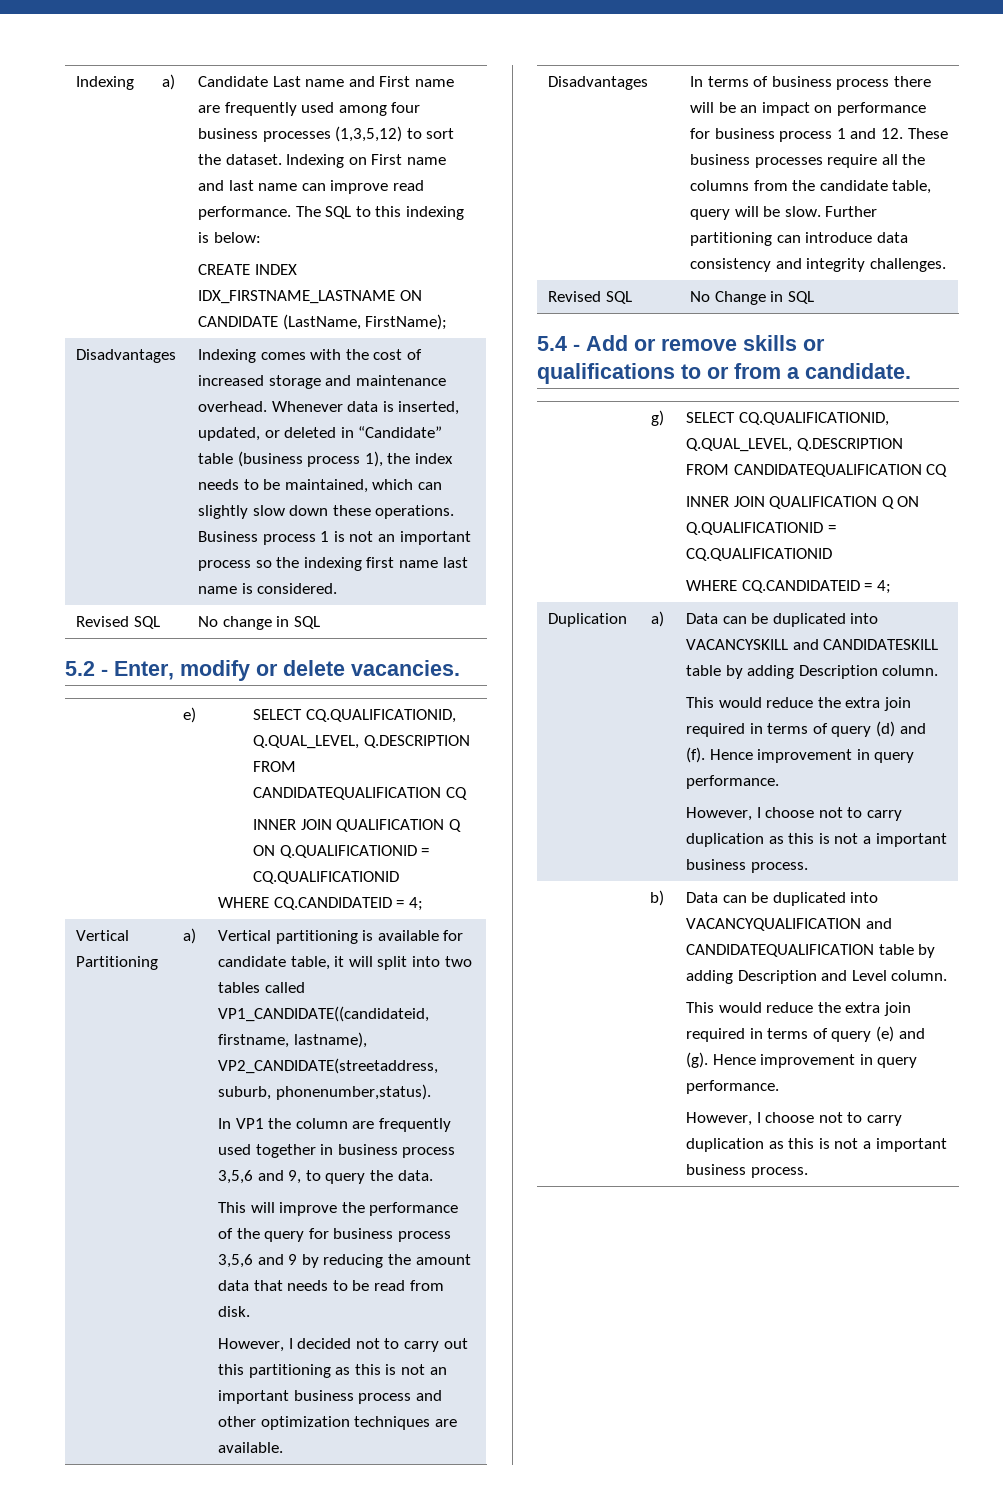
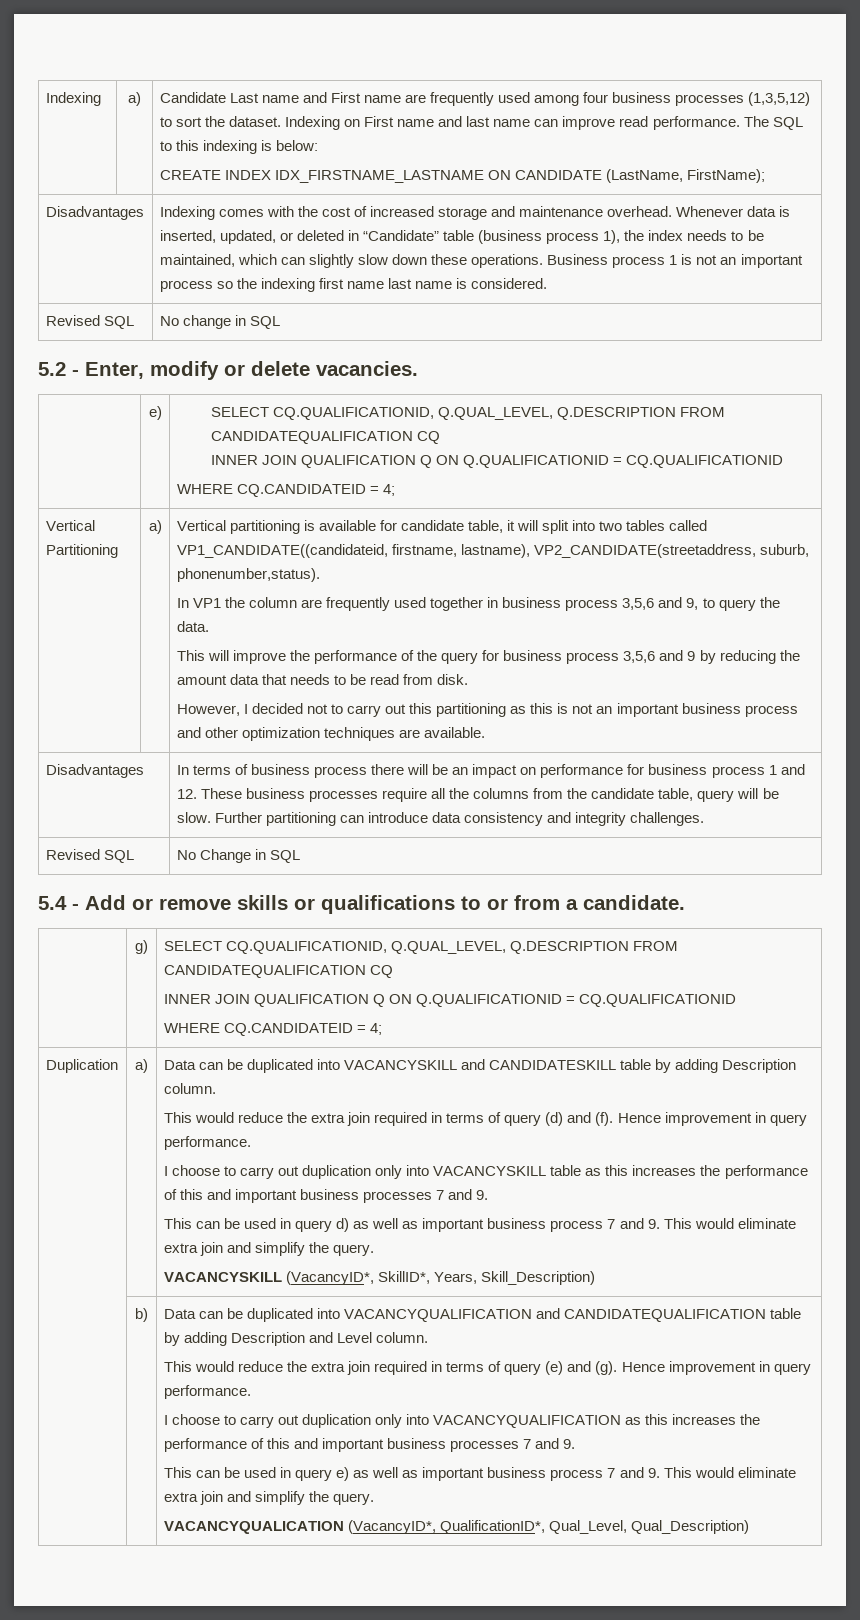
[685,807,902,821] [685,833,947,847] [685,859,808,873] However, I choose not to carry duplication as this is not a important business process. -> [163,1165,808,1179] [163,1189,489,1203] [163,1218,796,1232] [163,1242,375,1256] [163,1271,596,1285] I choose to carry out duplication only into VACANCYSKILL table as this increases the performance of this and important business processes 7 and 9. // This can be used in query d) as well as important business process 7 and 9. This would eliminate extra join and simplify the query. // VACANCYSKILL (VacancyID*, SkillID*, Years, Skill_Description)
[685,1112,902,1126] [685,1138,947,1152] [685,1164,808,1178] However, I choose not to carry duplication as this is not a important business process. -> [163,1414,761,1428] [163,1438,576,1452] [163,1467,796,1481] [163,1491,375,1505] [163,1520,750,1534] I choose to carry out duplication only into VACANCYQUALIFICATION as this increases the performance of this and important business processes 7 and 9. // This can be used in query e) as well as important business process 7 and 9. This would eliminate extra join and simplify the query. // VACANCYQUALICATION (VacancyID*, QualificationID*, Qual_Level, Qual_Description)

